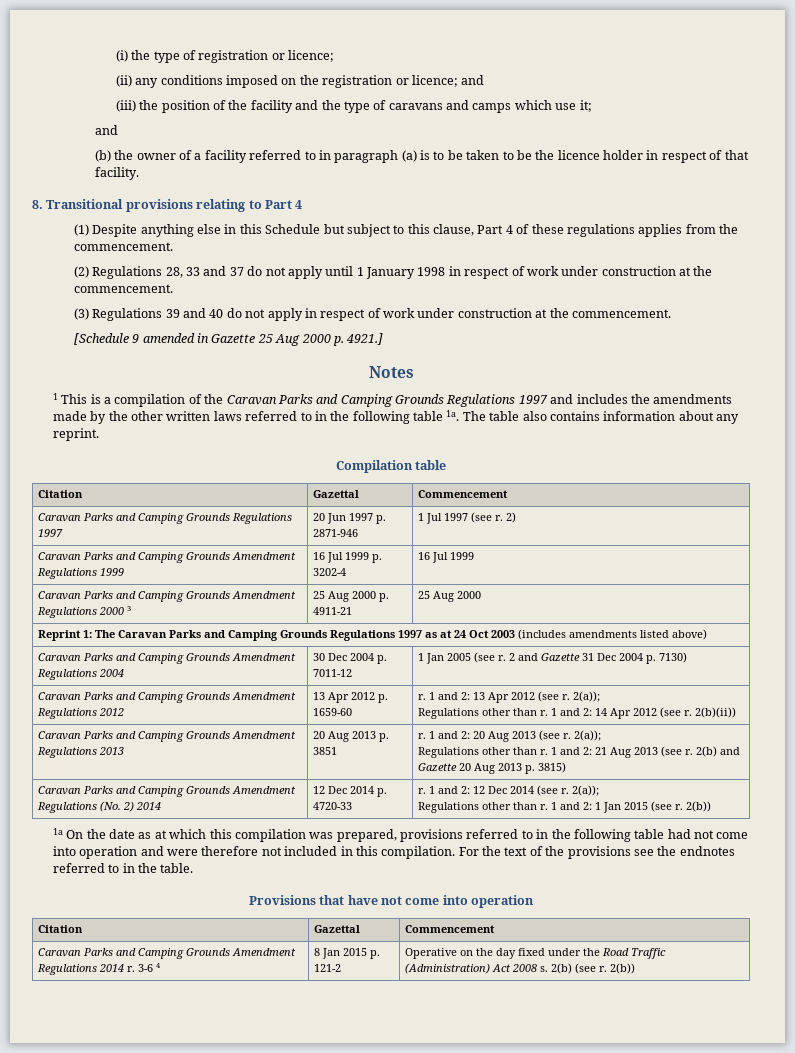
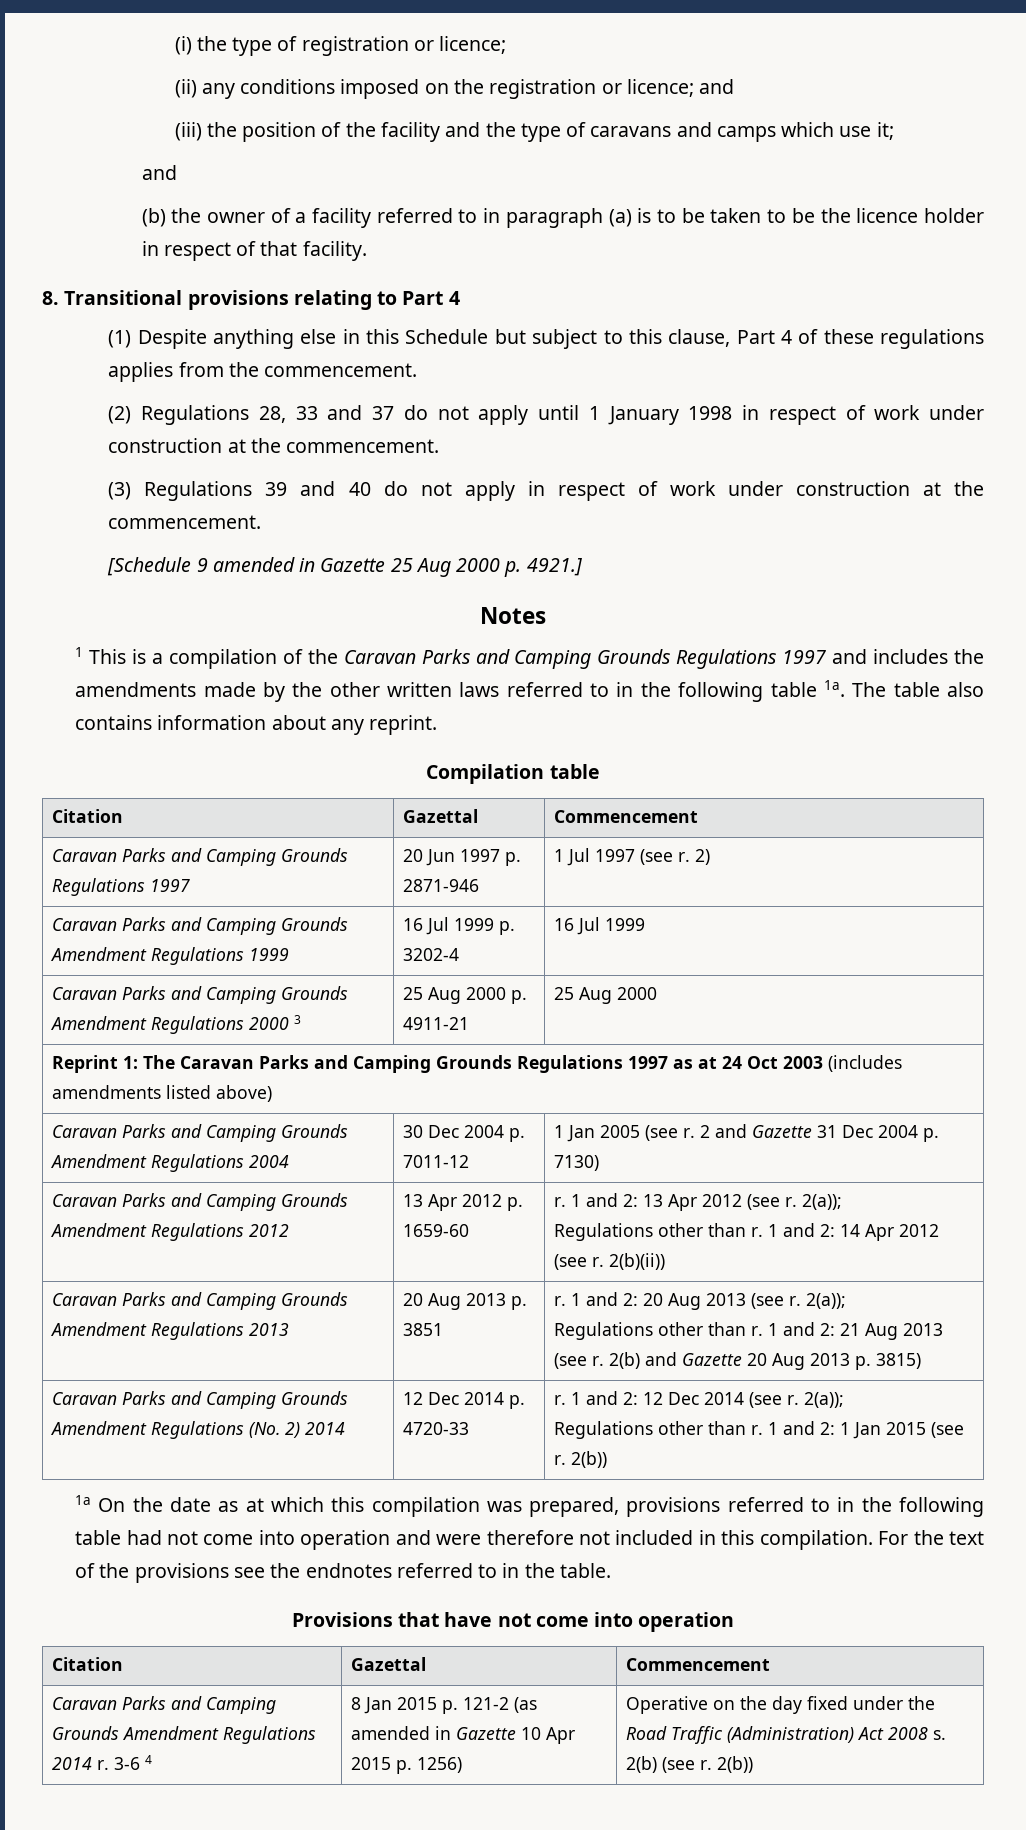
(342, 968) none -> [513,1697,537,1713] [350,1726,575,1744] [350,1757,462,1774] (as amended in Gazette 10 Apr 2015 p. 1256)

